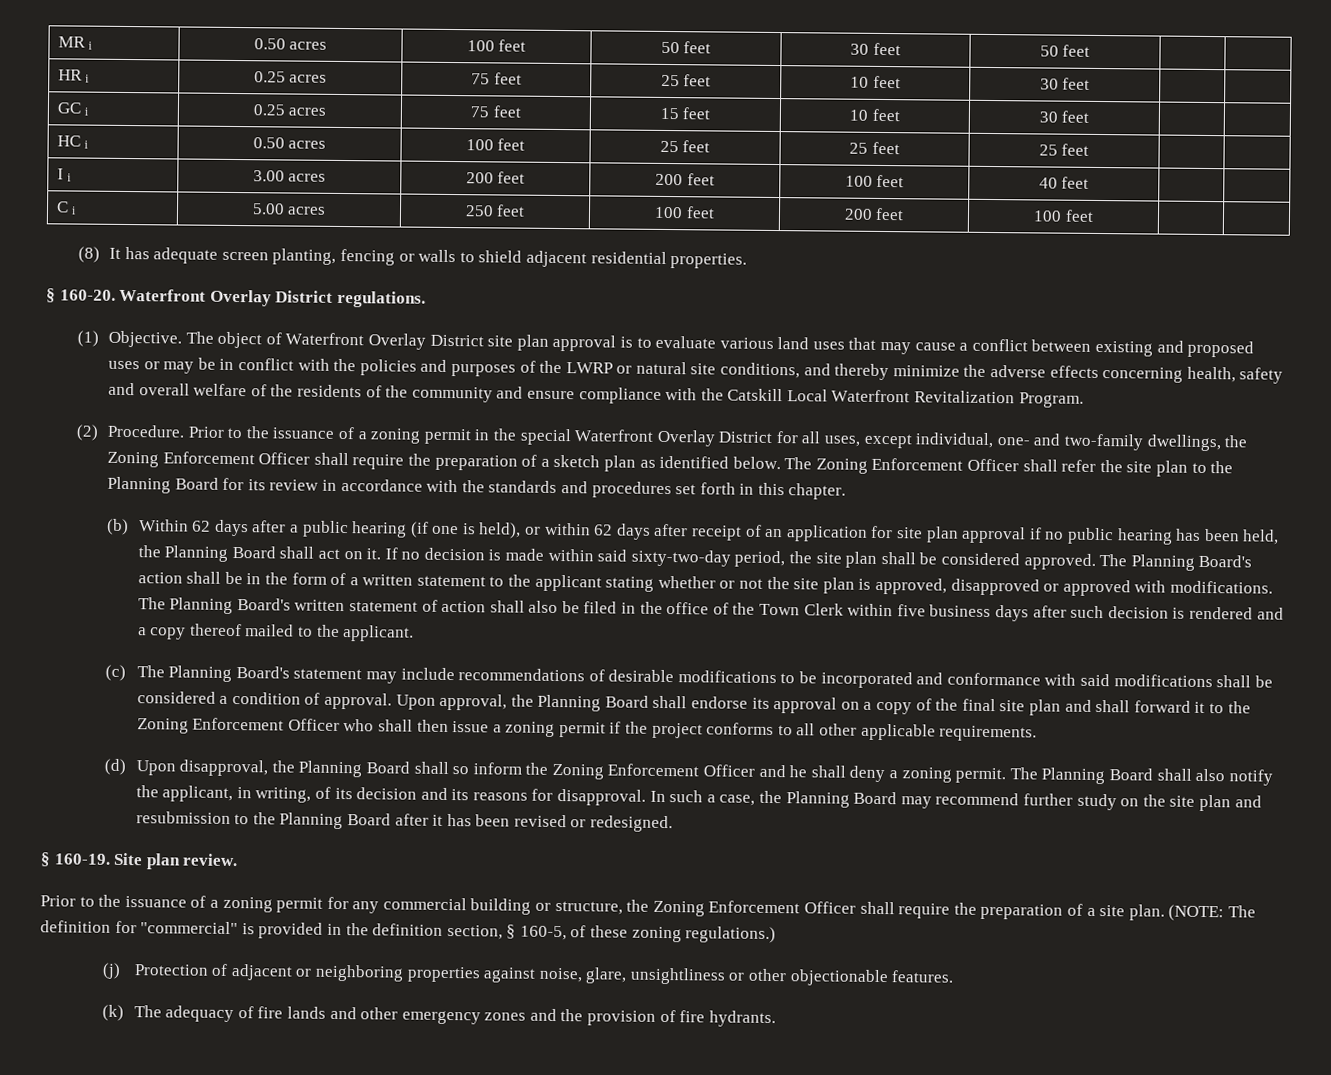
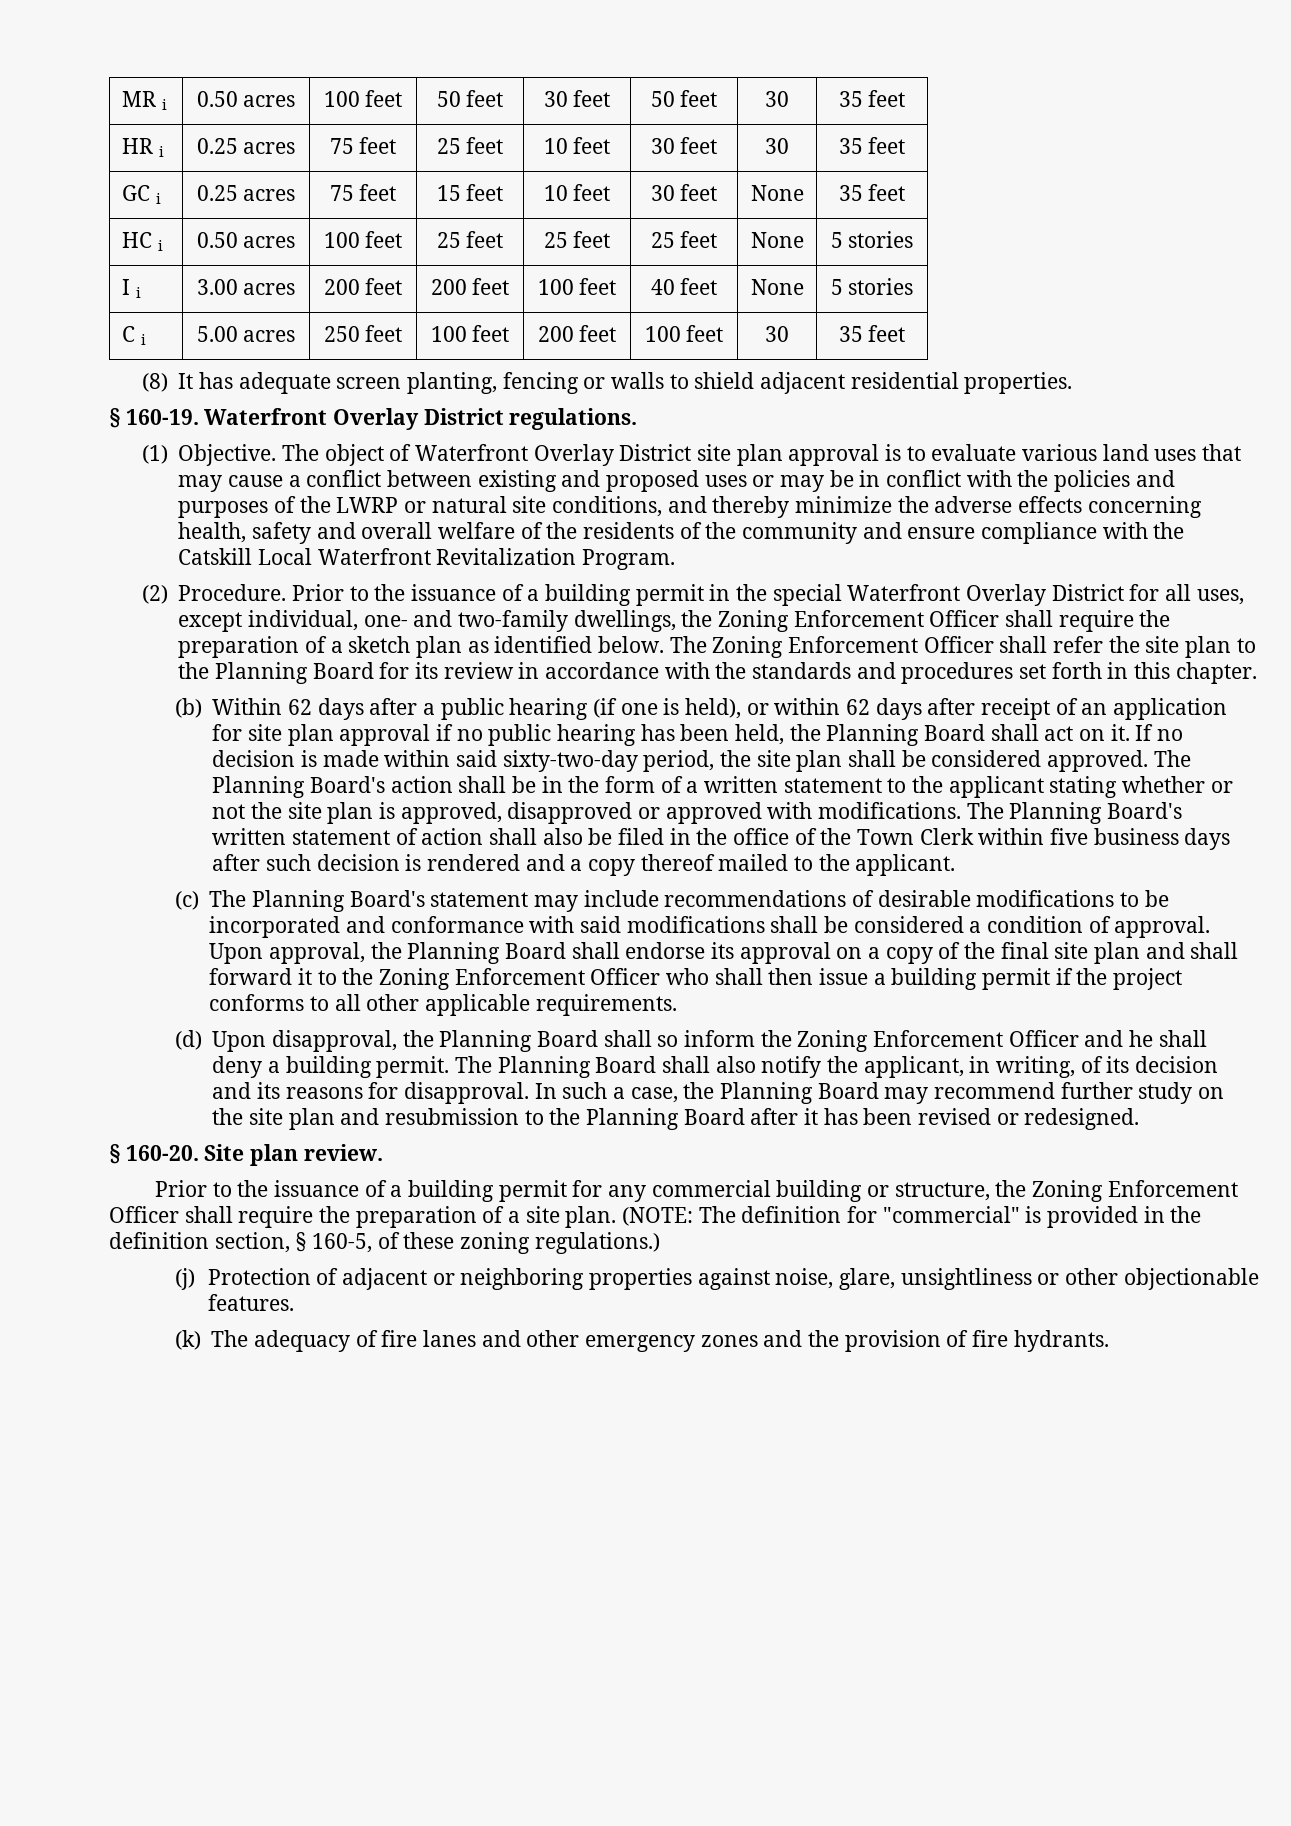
(1091, 50) | -> [765,91,789,107] [838,90,906,107] 30 | 35 feet
(1091, 83) | -> [765,138,789,154] [838,137,906,154] 30 | 35 feet
(1090, 116) | -> [750,185,804,201] [838,184,906,201] None | 35 feet
(1090, 149) | -> [750,232,804,248] [830,231,914,248] None | 5 stories
(1090, 182) | -> [750,279,804,295] [830,278,914,295] None | 5 stories
(1094, 215) | -> [765,326,789,342] [838,325,906,342] 30 | 35 feet
[59,289,116,301] 160-20. -> [125,409,199,425] 160-19.
[370,428,421,444] zoning -> [545,584,632,606] building
[505,721,556,737] zoning -> [891,968,978,990] building
[901,767,952,783] zoning -> [285,1056,372,1078] building
[53,853,111,865] 160-19. -> [125,1145,199,1161] 160-20.
[222,896,273,913] zoning -> [407,1180,494,1202] building
[286,1006,326,1019] lands -> [422,1330,476,1347] lanes

